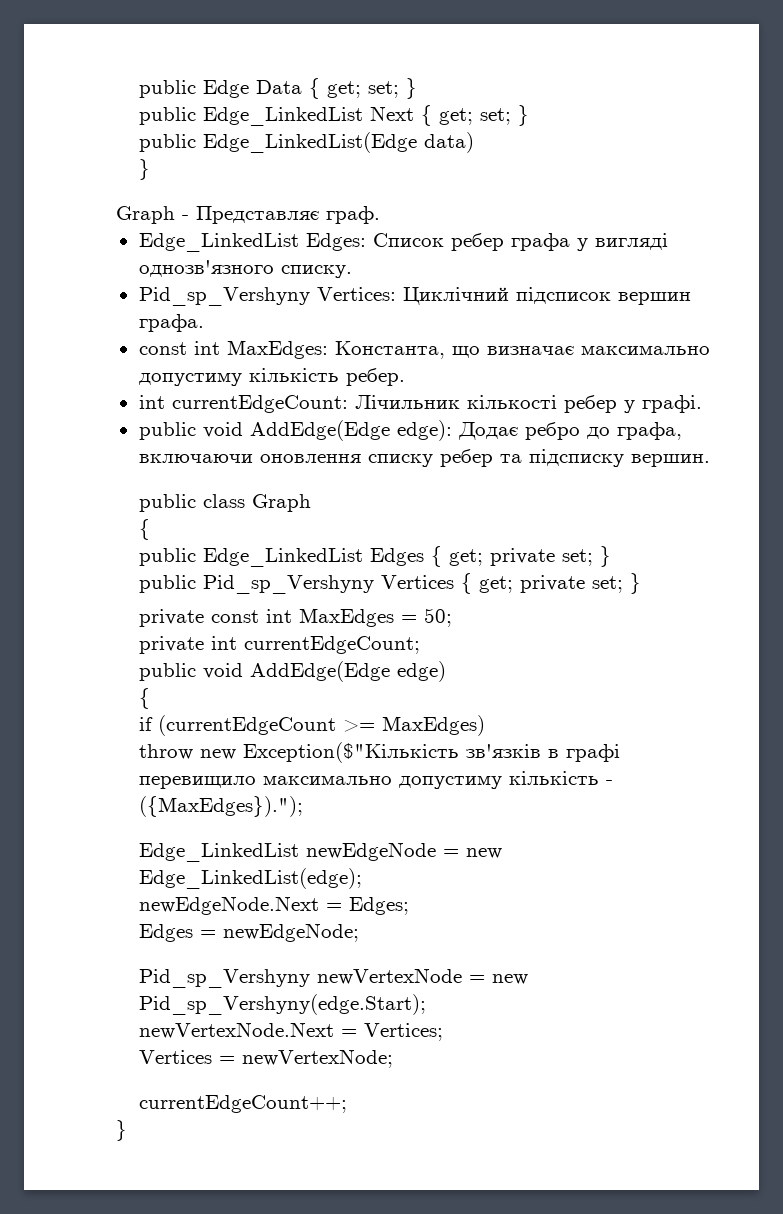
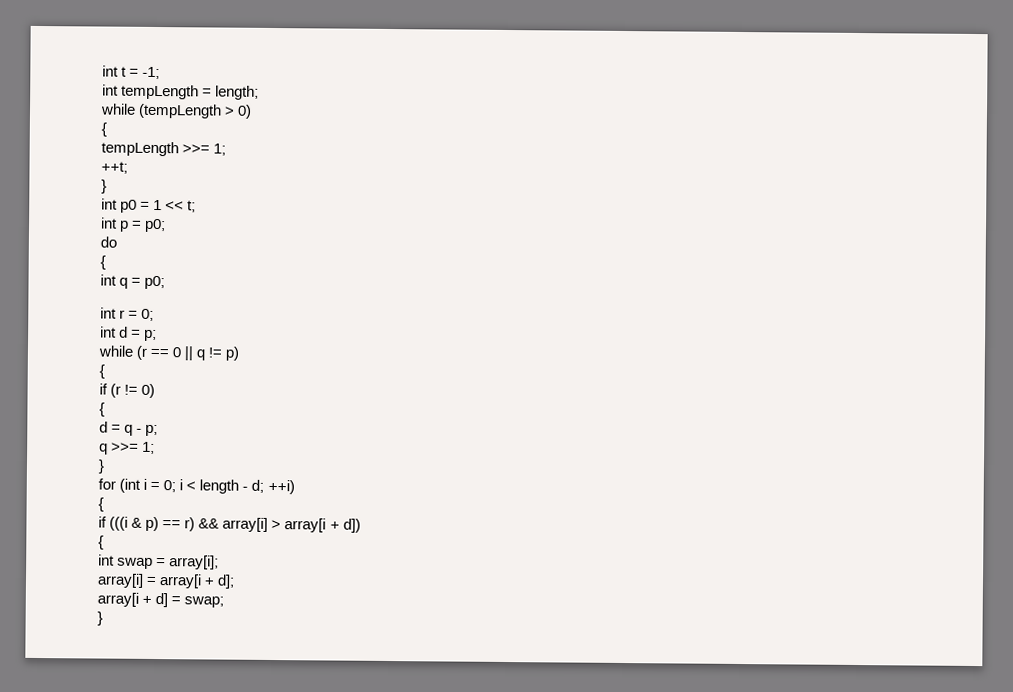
[138,78,417,99] [138,105,529,126] [138,132,474,153] [138,159,150,180] [116,206,380,224] [138,233,668,252] [138,260,352,278] [138,287,691,306] [138,314,204,332] [138,340,710,359] [138,368,405,386] [138,395,702,413] [138,420,682,441] [138,449,710,467] [138,494,311,512] [138,519,150,540] [138,546,611,567] [138,573,641,594] [138,608,452,627] [138,636,420,654] [138,661,446,682] [138,688,150,709] [138,715,485,736] [138,742,620,763] [138,771,613,789] [138,796,303,817] [138,842,502,862] [138,868,362,889] [138,896,409,915] [138,923,359,942] [138,968,528,988] [138,994,426,1015] [138,1022,443,1041] [138,1049,393,1068] [138,1095,347,1113] public Edge Data { get; set; } // public Edge_LinkedList Next { get; set; } // public Edge_LinkedList(Edge data) // } // Graph - Представляє граф. // Edge_LinkedList Edges: Список ребер графа у вигляді однозв'язного списку. // Pid_sp_Vershyny Vertices: Циклічний підсписок вершин графа. // const int MaxEdges: Константа, що визначає максимально допустиму кількість ребер. // int currentEdgeCount: Лічильник кількості ребер у графі. // public void AddEdge(Edge edge): Додає ребро до графа, включаючи оновлення списку ребер та підсписку вершин. // public class Graph // { // public Edge_LinkedList Edges { get; private set; } // public Pid_sp_Vershyny Vertices { get; private set; } // private const int MaxEdges = 50; // private int currentEdgeCount; // public void AddEdge(Edge edge) // { // if (currentEdgeCount >= MaxEdges) // throw new Exception($"Кількість зв'язків в графі перевищило максимально допустиму кількість - ({MaxEdges})."); // Edge_LinkedList newEdgeNode = new Edge_LinkedList(edge); // newEdgeNode.Next = Edges; // Edges = newEdgeNode; // Pid_sp_Vershyny newVertexNode = new Pid_sp_Vershyny(edge.Start); // newVertexNode.Next = Vertices; // Vertices = newVertexNode; // currentEdgeCount++; -> [102,65,161,80] [102,84,260,100] [100,103,253,119] [101,122,107,137] [101,141,227,157] [101,161,128,174] [101,179,107,194] [101,198,197,213] [100,217,167,233] [100,236,117,248] [100,255,106,270] [100,274,166,290] [100,307,155,321] [100,326,158,342] [98,345,240,361] [99,364,105,379] [99,383,156,399] [99,402,105,417] [99,421,159,437] [99,441,156,455] [98,459,105,474] [98,478,295,495] [98,497,104,512] [98,516,361,533] [98,535,104,550] [98,554,220,570] [97,573,236,589] [97,592,225,608] int t = -1; // int tempLength = length; // while (tempLength > 0) // { // tempLength >>= 1; // ++t; // } // int p0 = 1 << t; // int p = p0; // do // { // int q = p0; // int r = 0; // int d = p; // while (r == 0 || q != p) // { // if (r != 0) // { // d = q - p; // q >>= 1; // } // for (int i = 0; i < length - d; ++i) // { // if (((i & p) == r) && array[i] > array[i + d]) // { // int swap = array[i]; // array[i] = array[i + d]; // array[i + d] = swap;

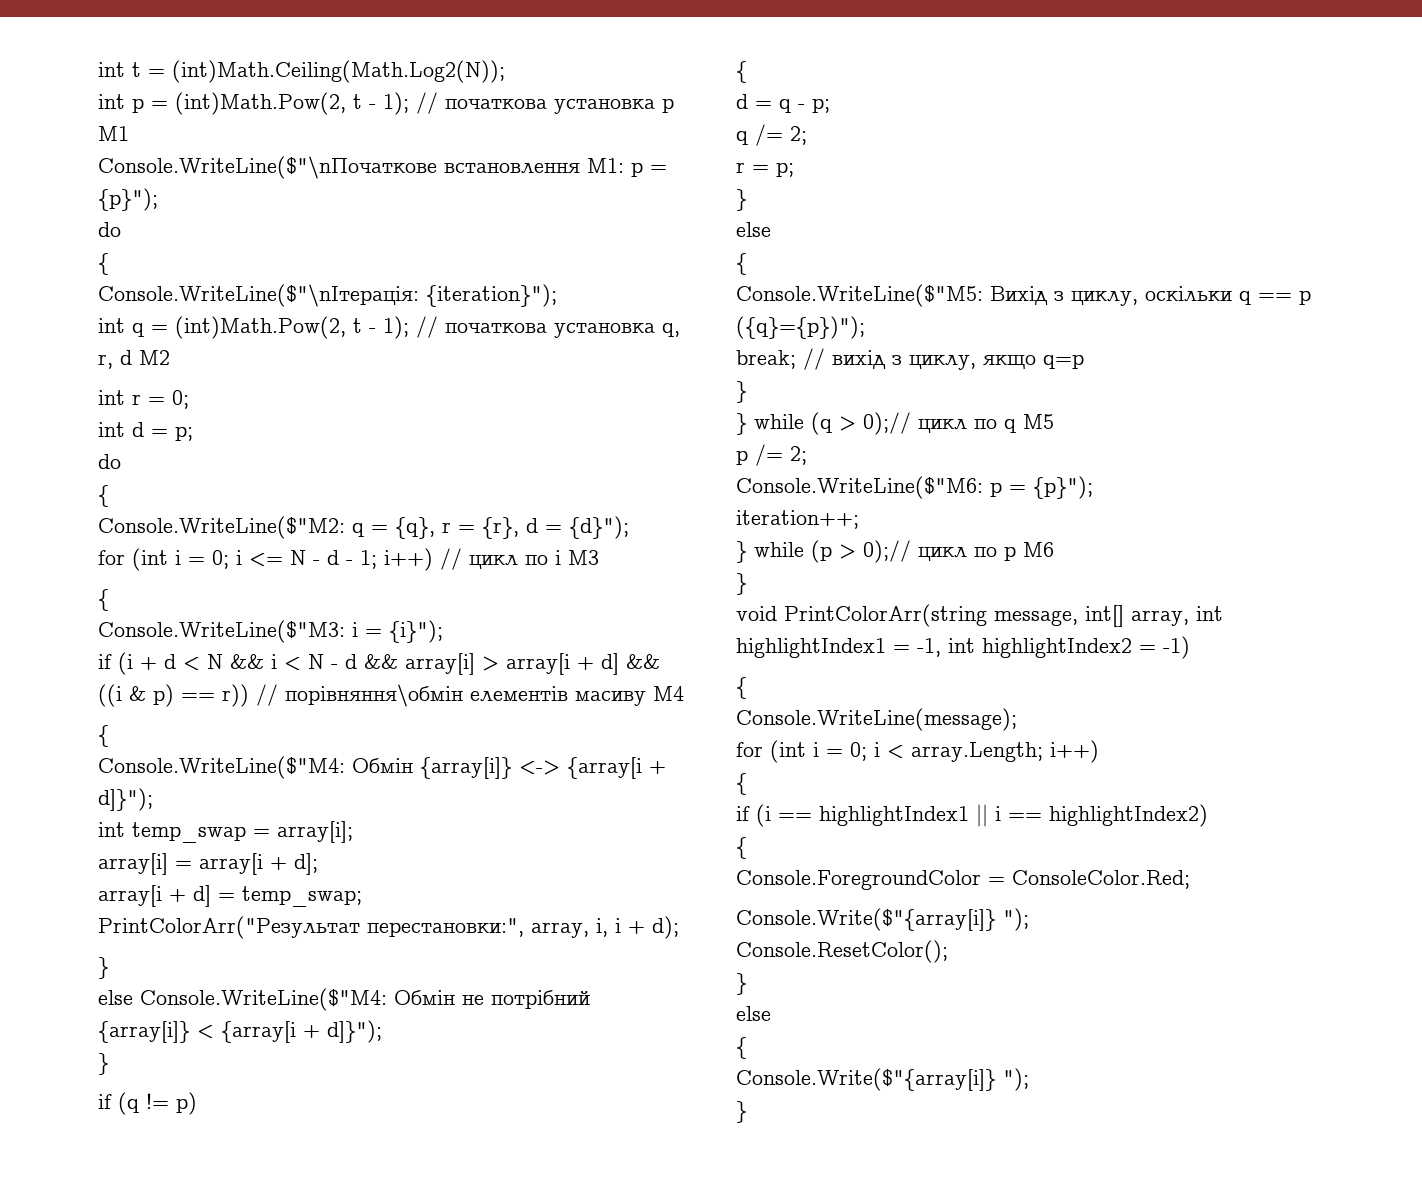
[142,66,161,80] [102,84,260,100] [100,103,253,119] [101,122,107,137] [101,141,227,157] [101,161,128,174] [101,179,107,194] [101,198,197,213] [100,217,167,233] [100,236,117,248] [100,255,106,270] -1; // int tempLength = length; // while (tempLength > 0) // { // tempLength >>= 1; // ++t; // } // int p0 = 1 << t; // int p = p0; // do // { -> [172,60,505,83] [98,92,674,115] [98,126,129,141] [98,156,667,179] [98,188,158,211] [98,222,121,237] [98,253,109,275] [98,284,557,307] (int)Math.Ceiling(Math.Log2(N)); // int p = (int)Math.Pow(2, t - 1); // початкова установка p M1 // Console.WriteLine($"\nПочаткове встановлення M1: p = {p}"); // do // { // Console.WriteLine($"\nІтерація: {iteration}");
[144,275,166,290] p0; -> [175,316,680,339] [98,350,170,369] (int)Math.Pow(2, t - 1); // початкова установка q, r, d M2
[98,345,240,361] [99,364,105,379] [99,383,156,399] [99,402,105,417] [99,421,159,437] [99,441,156,455] [98,459,105,474] [98,478,295,495] [98,497,104,512] [98,516,196,532] while (r == 0 || q != p) // { // if (r != 0) // { // d = q - p; // q >>= 1; // } // for (int i = 0; i < length - d; ++i) // { // if (((i & p) == r) -> [98,454,121,469] [98,485,109,507] [98,516,629,539] [98,548,599,571] [98,589,109,611] [98,620,443,643] [98,652,357,675] do // { // Console.WriteLine($"M2: q = {q}, r = {r}, d = {d}"); // for (int i = 0; i <= N - d - 1; i++) // цикл по i M3 // { // Console.WriteLine($"M3: i = {i}"); // if (i + d < N && i < N - d
[342,518,361,533] [98,535,104,550] [98,554,154,569] d]) // { // int swap -> [601,653,660,675] [98,684,684,707] [98,725,109,747] [98,756,666,779] [98,788,153,811] [98,822,246,843] d] && ((i & p) == r)) // порівняння\обмін елементів масиву M4 // { // Console.WriteLine($"M4: Обмін {array[i]} <-> {array[i + d]}"); // int temp_swap
[184,596,225,608] swap; -> [242,886,362,907] [98,916,679,939] [98,957,109,979] [98,988,590,1011] [98,1020,382,1043] [98,1053,109,1075] [98,1092,197,1115] [736,61,747,83] [736,94,830,113] [736,124,807,146] [736,162,794,177] [736,189,747,211] [736,222,771,237] [736,253,747,275] [736,284,1311,307] [736,316,865,339] [736,348,1084,370] [736,381,747,403] [736,412,1054,435] [736,444,807,466] [736,476,1093,499] [736,510,859,529] [736,540,1054,563] [736,573,747,595] [736,604,1223,627] [736,636,1190,659] [736,677,747,699] [736,708,1017,731] [736,740,1099,763] [736,773,747,795] [736,804,1208,827] [736,837,747,859] [736,870,1190,890] [736,908,1029,931] [736,940,948,963] [736,973,747,995] [736,1006,771,1021] [736,1037,747,1059] [736,1068,1029,1091] temp_swap; // PrintColorArr("Результат перестановки:", array, i, i + d); // } // else Console.WriteLine($"M4: Обмін не потрібний {array[i]} < {array[i + d]}"); // } // if (q != p) // { // d = q - p; // q /= 2; // r = p; // } // else // { // Console.WriteLine($"M5: Вихід з циклу, оскільки q == p ({q}={p})"); // break; // вихід з циклу, якщо q=p // } // } while (q > 0);// цикл по q M5 // p /= 2; // Console.WriteLine($"M6: p = {p}"); // iteration++; // } while (p > 0);// цикл по p M6 // } // void PrintColorArr(string message, int[] array, int highlightIndex1 = -1, int highlightIndex2 = -1) // { // Console.WriteLine(message); // for (int i = 0; i < array.Length; i++) // { // if (i == highlightIndex1 || i == highlightIndex2) // { // Console.ForegroundColor = ConsoleColor.Red; // Console.Write($"{array[i]} "); // Console.ResetColor(); // } // else // { // Console.Write($"{array[i]} ");

